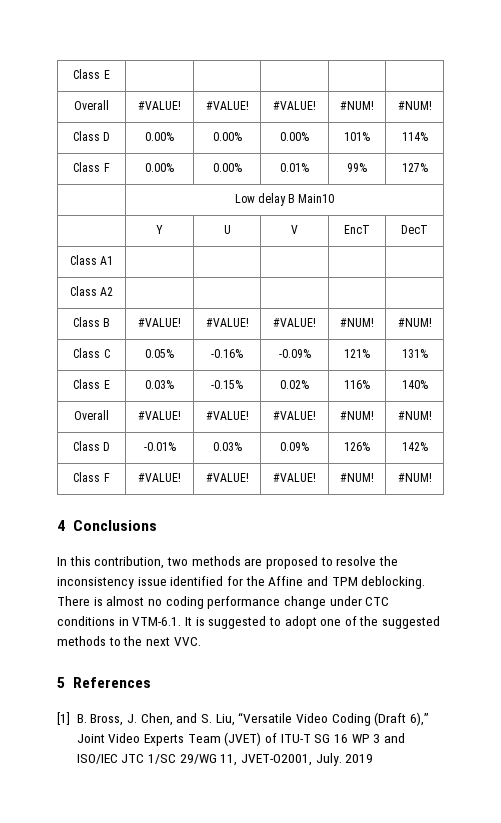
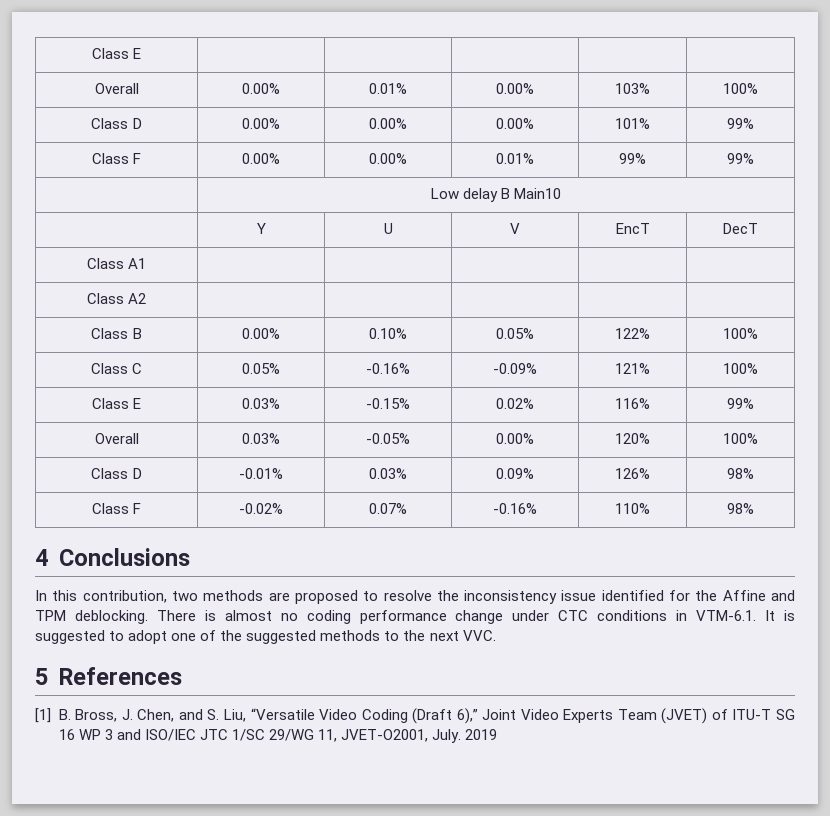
[138,101,181,110] [205,101,249,110] [273,101,316,110] [340,101,374,110] [397,101,432,110] #VALUE! | #VALUE! | #VALUE! | #NUM! | #NUM! -> [242,83,280,94] [369,83,407,94] [496,83,534,94] [615,83,650,94] [723,83,758,94] 0.00% | 0.01% | 0.00% | 103% | 100%
[401,132,428,141] 114% -> [727,118,754,129] 99%
[401,163,428,172] 127% -> [727,153,754,164] 99%
[138,318,181,327] [205,318,249,327] [273,318,316,327] [340,318,374,327] [397,318,432,327] #VALUE! | #VALUE! | #VALUE! | #NUM! | #NUM! -> [242,328,280,339] [369,328,407,339] [496,328,534,339] [615,328,650,339] [723,328,758,339] 0.00% | 0.10% | 0.05% | 122% | 100%
[401,349,428,358] 131% -> [723,363,758,374] 100%
[401,380,428,389] [74,410,109,420] [138,411,181,420] [205,411,249,420] [273,411,316,420] [340,411,374,420] [397,411,432,420] 140% // Overall | #VALUE! | #VALUE! | #VALUE! | #NUM! | #NUM! -> [727,398,754,409] [94,433,139,444] [242,433,280,444] [366,433,410,444] [496,433,534,444] [615,433,650,444] [723,433,758,444] 99% // Overall | 0.03% | -0.05% | 0.00% | 120% | 100%
[401,442,428,451] [73,472,110,482] [138,473,181,482] [205,473,249,482] [273,473,316,482] [340,473,374,482] [397,473,432,482] 142% // Class F | #VALUE! | #VALUE! | #VALUE! | #NUM! | #NUM! -> [727,468,754,479] [91,503,142,514] [239,503,283,514] [369,503,407,514] [493,503,537,514] [615,503,650,514] [727,503,754,514] 98% // Class F | -0.02% | 0.07% | -0.16% | 110% | 98%

